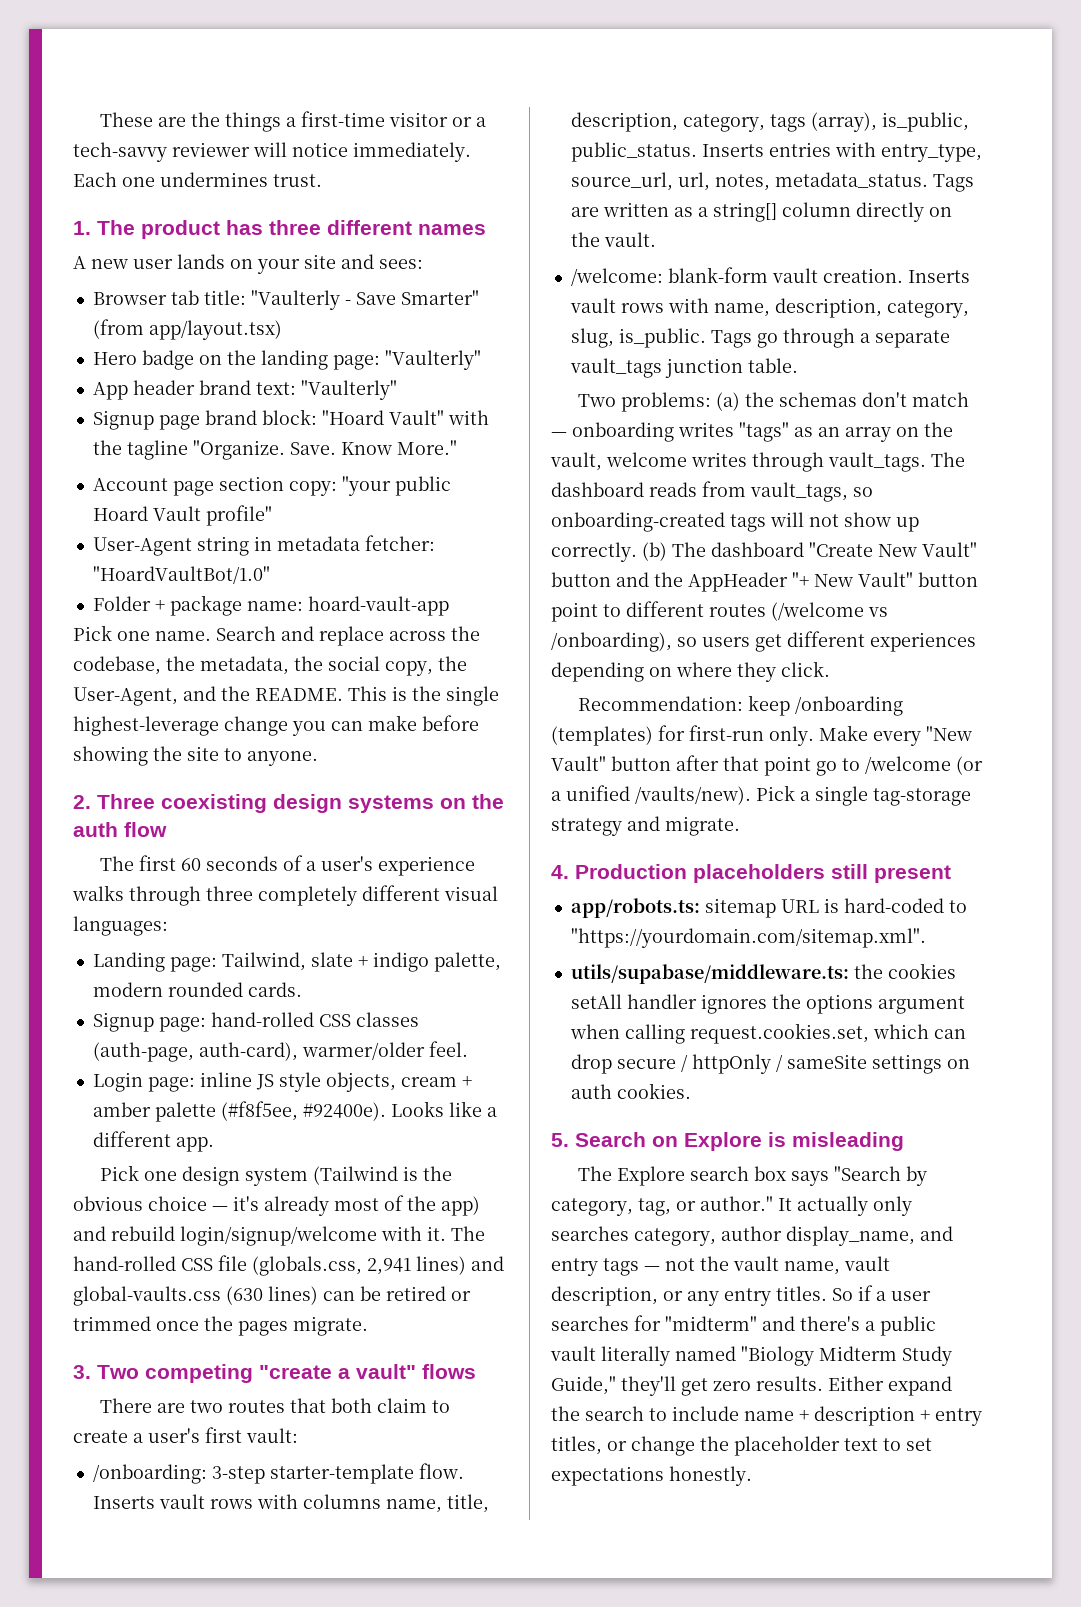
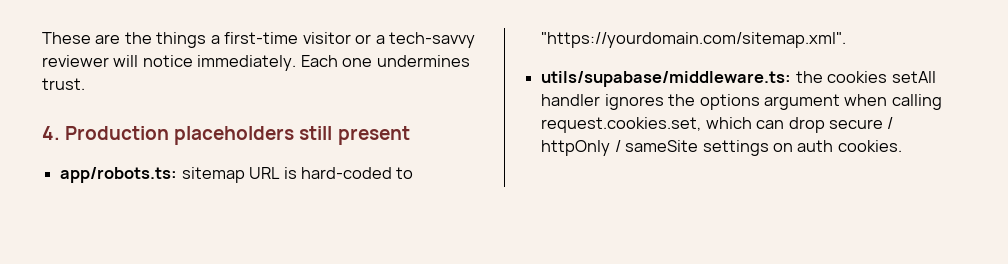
[73,220,486,239] [73,254,423,274] [92,290,479,310] [92,319,282,340] [92,350,481,370] [92,380,397,400] [92,409,489,430] [92,440,457,460] [92,476,451,496] [92,505,272,526] [92,535,435,556] [92,566,270,584] [92,595,449,616] [73,625,480,646] [73,656,467,676] [73,686,499,706] [73,715,479,736] [73,746,318,766] [73,794,504,813] [73,822,167,837] [99,855,475,876] [72,885,498,906] [73,916,168,936] [92,952,501,972] [92,982,302,997] [92,1012,419,1032] [92,1041,468,1062] [92,1072,472,1092] [92,1101,497,1122] [92,1131,214,1152] [99,1165,452,1186] [73,1195,480,1216] [73,1226,485,1246] [73,1255,504,1276] [73,1286,471,1306] [73,1316,368,1336] [73,1364,476,1383] [99,1398,450,1413] [73,1427,298,1443] [92,1463,464,1484] [92,1494,489,1513] [570,112,969,132] [570,142,982,162] [570,172,974,192] [570,202,952,222] [570,232,656,247] [570,267,970,286] [569,298,969,318] [570,328,950,348] [569,358,798,378] [577,392,969,412] [551,422,953,442] [550,452,965,472] [551,481,873,502] [551,512,919,532] [551,542,977,562] [551,572,978,592] [551,601,888,622] [551,631,976,652] [551,661,830,682] [577,695,903,716] [551,725,972,746] [551,755,983,776] [551,785,971,806] [551,816,740,836] // 1. The product has three different names // A new user lands on your site and sees: // Browser tab title: "Vaulterly - Save Smarter" (from app/layout.tsx) // Hero badge on the landing page: "Vaulterly" // App header brand text: "Vaulterly" // Signup page brand block: "Hoard Vault" with the tagline "Organize. Save. Know More." // Account page section copy: "your public Hoard Vault profile" // User-Agent string in metadata fetcher: "HoardVaultBot/1.0" // Folder + package name: hoard-vault-app // Pick one name. Search and replace across the codebase, the metadata, the social copy, the User-Agent, and the README. This is the single highest-leverage change you can make before showing the site to anyone. // 2. Three coexisting design systems on the auth flow // The first 60 seconds of a user's experience walks through three completely different visual languages: // Landing page: Tailwind, slate + indigo palette, modern rounded cards. // Signup page: hand-rolled CSS classes (auth-page, auth-card), warmer/older feel. // Login page: inline JS style objects, cream + amber palette (#f8f5ee, #92400e). Looks like a different app. // Pick one design system (Tailwind is the obvious choice — it's already most of the app) and rebuild login/signup/welcome with it. The hand-rolled CSS file (globals.css, 2,941 lines) and global-vaults.css (630 lines) can be retired or trimmed once the pages migrate. // 3. Two competing "create a vault" flows // There are two routes that both claim to create a user's first vault: // /onboarding: 3-step starter-template flow. Inserts vault rows with columns name, title, description, category, tags (array), is_public, public_status. Inserts entries with entry_type, source_url, url, notes, metadata_status. Tags are written as a string[] column directly on the vault. // /welcome: blank-form vault creation. Inserts vault rows with name, description, category, slug, is_public. Tags go through a separate vault_tags junction table. // Two problems: (a) the schemas don't match — onboarding writes "tags" as an array on the vault, welcome writes through vault_tags. The dashboard reads from vault_tags, so onboarding-created tags will not show up correctly. (b) The dashboard "Create New Vault" button and the AppHeader "+ New Vault" button point to different routes (/welcome vs /onboarding), so users get different experiences depending on where they click. // Recommendation: keep /onboarding (templates) for first-run only. Make every "New Vault" button after that point go to /welcome (or a unified /vaults/new). Pick a single tag-storage strategy and migrate. -> (85, 84) none
[551,1132,904,1151] [577,1166,927,1186] [551,1196,912,1216] [551,1226,953,1246] [551,1256,890,1276] [551,1285,931,1306] [551,1315,936,1336] [550,1346,952,1366] [551,1376,952,1396] [551,1406,982,1426] [551,1436,932,1456] [551,1466,752,1486] // 5. Search on Explore is misleading // The Explore search box says "Search by category, tag, or author." It actually only searches category, author display_name, and entry tags — not the vault name, vault description, or any entry titles. So if a user searches for "midterm" and there's a public vault literally named "Biology Midterm Study Guide," they'll get zero results. Either expand the search to include name + description + entry titles, or change the placeholder text to set expectations honestly. -> (902, 146) none

